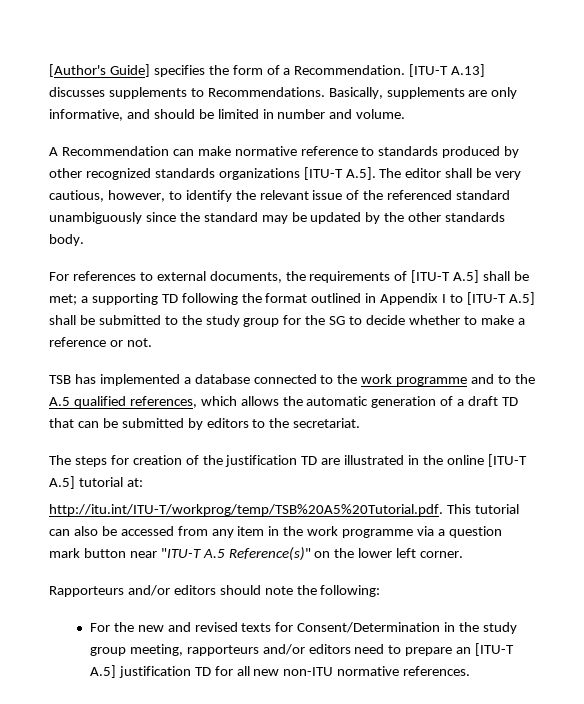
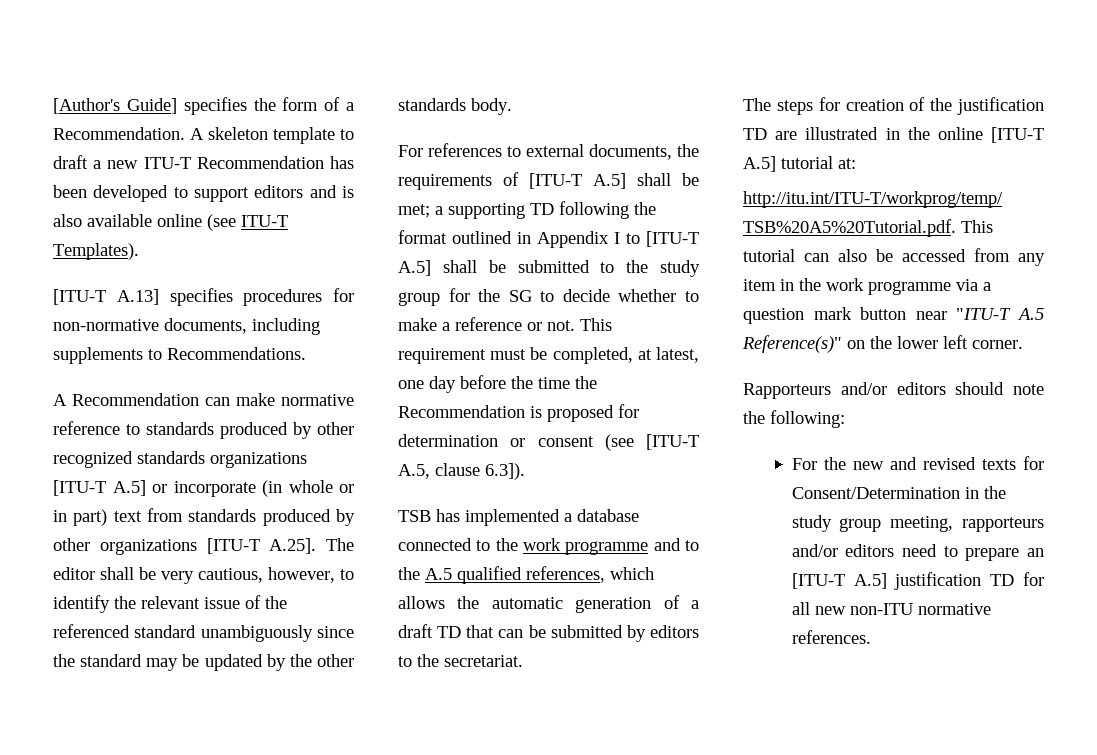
[409,64,486,77] [49,87,518,99] [49,109,406,121] [ITU-T A.13] discusses supplements to Recommendations. Basically, supplements are only informative, and should be limited in number and volume. -> [190,127,354,144] [53,155,354,169] [53,185,354,202] [53,214,288,231] [53,243,139,260] [53,288,354,306] [53,318,320,335] [53,347,306,364] A skeleton template to draft a new ITU-T Recommendation has been developed to support editors and is also available online (see ITU-T Templates). // [ITU-T A.13] specifies procedures for non-normative documents, including supplements to Recommendations.
[345,167,376,180] A.5]. -> [112,480,354,497] [53,508,355,526] [53,538,317,555] A.5] or incorporate (in whole or in part) text from standards produced by other organizations [ITU-T A.25].
(152, 342) none -> [580,318,612,331] [398,347,699,364] [398,375,597,393] [398,404,639,422] [398,434,699,451] [398,463,525,480] This requirement must be completed, at latest, one day before the time the Recommendation is proposed for determination or consent (see [ITU-T A.5, clause 6.3]).

